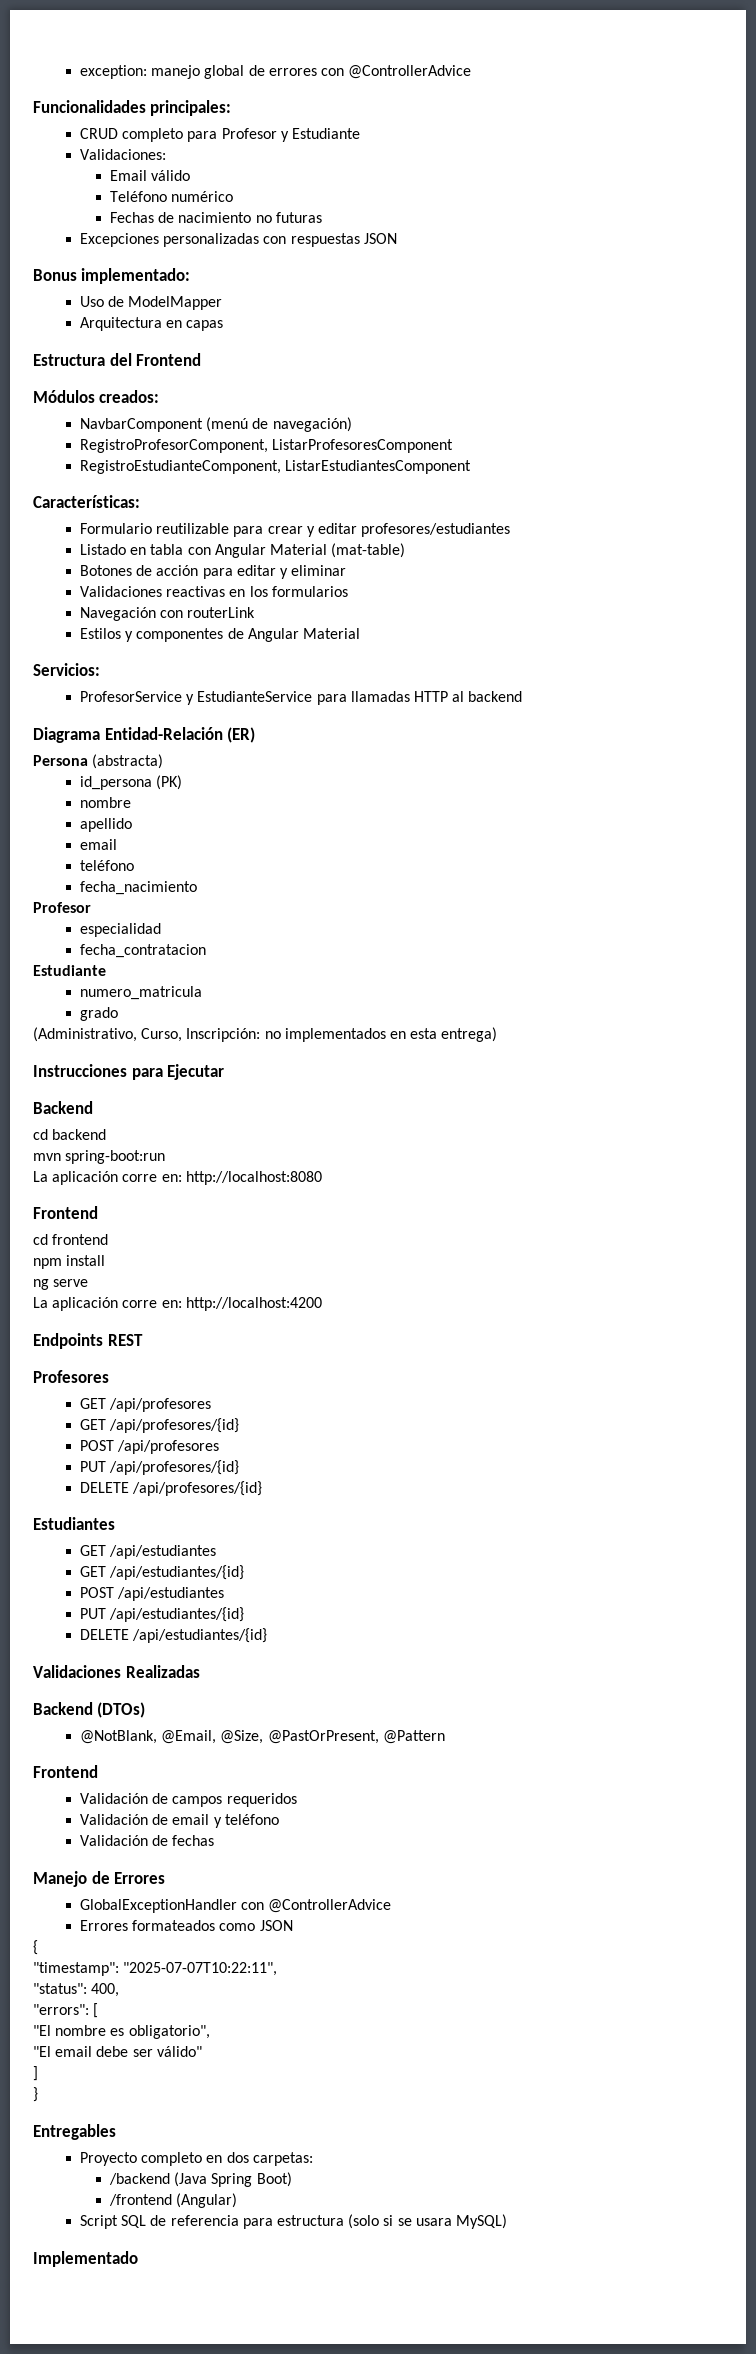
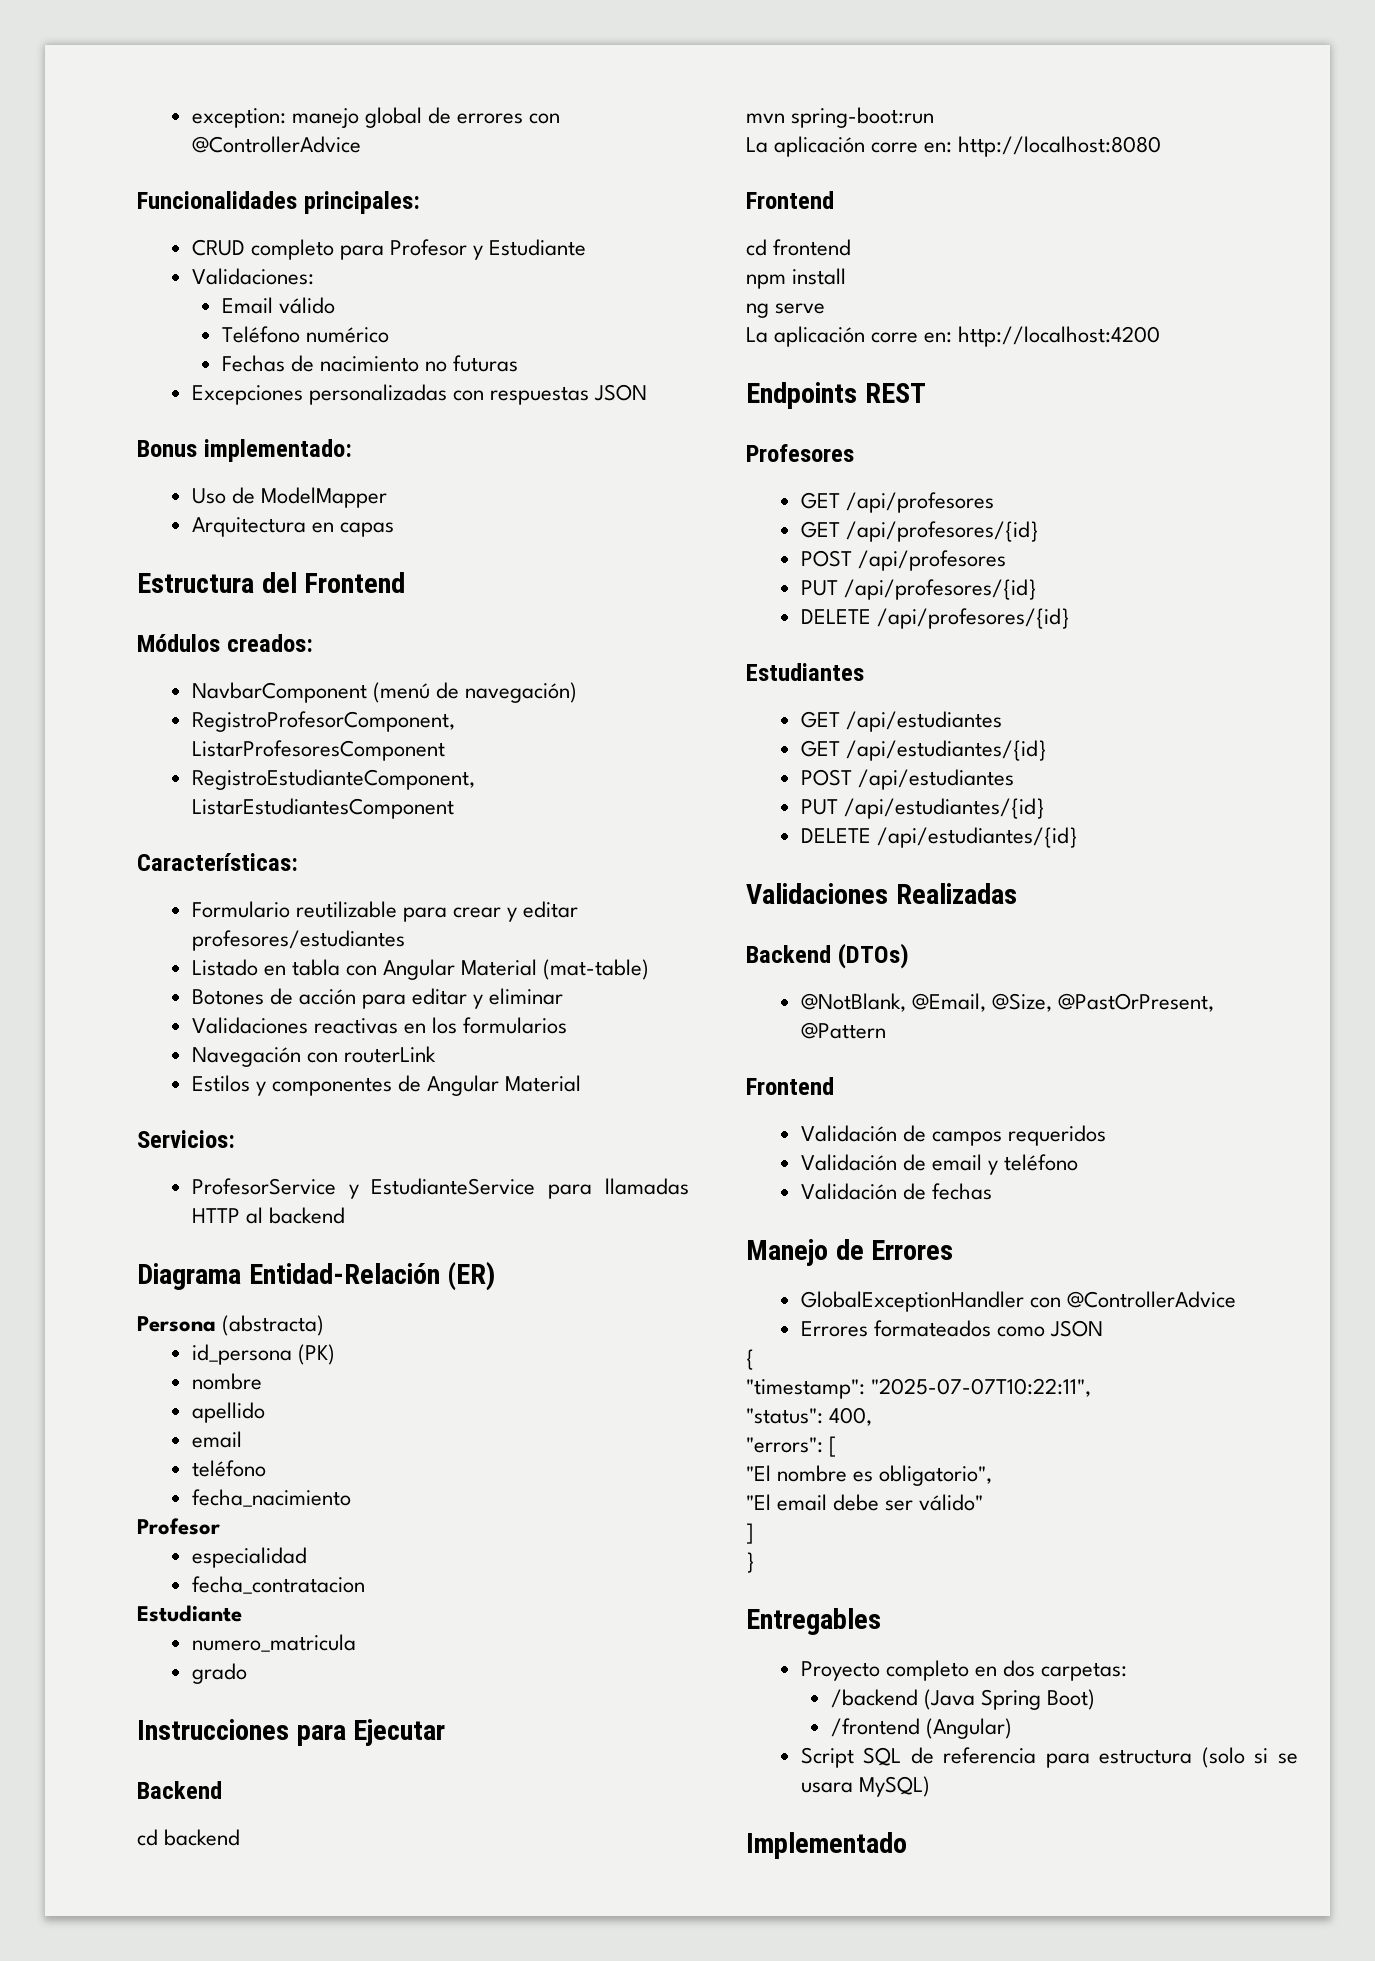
[33,1027,498,1042] // (Administrativo, Curso, Inscripción: no implementados en esta entrega) -> (247, 1673) none

